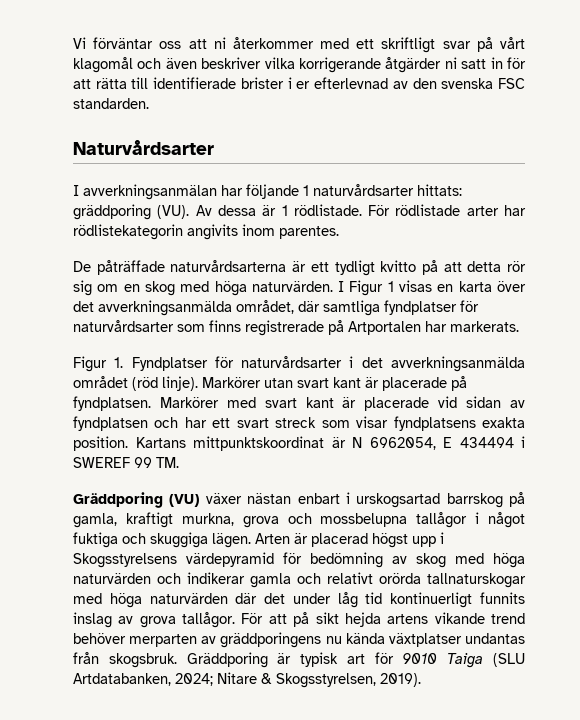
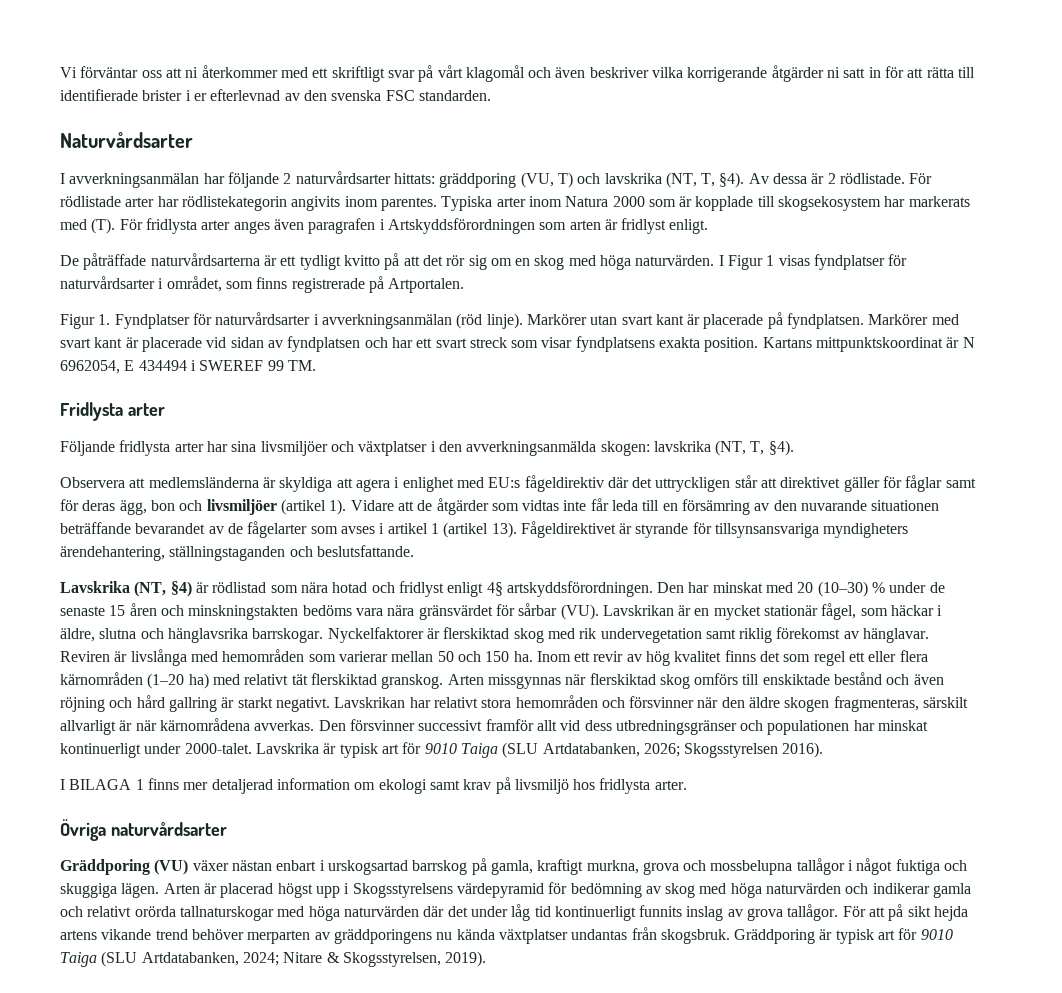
[303,185,309,196] 1 -> [283,173,292,184] 2
[157,205,190,219] (VU). -> [520,172,745,188] (VU, T) och lavskrika (NT, T, §4).
[281,205,288,216] 1 -> [827,173,836,184] 2
(339, 232) none -> [441,196,970,211] [60,218,709,234] Typiska arter inom Natura 2000 som är kopplade till skogsekosystem har markerats med (T). För fridlysta arter anges även paragrafen i Artskyddsförordningen som arten är fridlyst enligt.
[467,261,502,272] detta -> [422,255,443,266] det
[437,281,527,292] [73,300,380,316] en karta över det avverkningsanmälda området, där samtliga -> (810, 260) none
(174, 326) none -> [158,276,222,292] i området,
[348,321,519,335] Artportalen har markerats. -> [388,278,465,293] Artportalen.
[361,356,525,372] [73,376,128,388] det avverkningsanmälda området -> [321,314,452,329] avverkningsanmälan
(179, 462) none -> [60,402,165,421] [60,440,794,456] [60,475,976,492] [60,498,940,515] [60,521,909,538] [60,545,414,561] [60,581,945,597] [60,603,943,620] [60,627,930,643] [60,649,928,666] [60,672,944,689] [60,695,969,712] [60,718,929,735] [60,742,824,758] [60,777,687,794] [60,819,227,841] // Fridlysta arter // Följande fridlysta arter har sina livsmiljöer och växtplatser i den avverkningsanmälda skogen: lavskrika (NT, T, §4). // Observera att medlemsländerna är skyldiga att agera i enlighet med EU:s fågeldirektiv där det uttryckligen står att direktivet gäller för fåglar samt för deras ägg, bon och livsmiljöer (artikel 1). Vidare att de åtgärder som vidtas inte får leda till en försämring av den nuvarande situationen beträffande bevarandet av de fågelarter som avses i artikel 1 (artikel 13). Fågeldirektivet är styrande för tillsynsansvariga myndigheters ärendehantering, ställningstaganden och beslutsfattande. // Lavskrika (NT, §4) är rödlistad som nära hotad och fridlyst enligt 4§ artskyddsförordningen. Den har minskat med 20 (10–30) % under de senaste 15 åren och minskningstakten bedöms vara nära gränsvärdet för sårbar (VU). Lavskrikan är en mycket stationär fågel, som häckar i äldre, slutna och hänglavsrika barrskogar. Nyckelfaktorer är flerskiktad skog med rik undervegetation samt riklig förekomst av hänglavar. Reviren är livslånga med hemområden som varierar mellan 50 och 150 ha. Inom ett revir av hög kvalitet finns det som regel ett eller flera kärnområden (1–20 ha) med relativt tät flerskiktad granskog. Arten missgynnas när flerskiktad skog omförs till enskiktade bestånd och även röjning och hård gallring är starkt negativt. Lavskrikan har relativt stora hemområden och försvinner när den äldre skogen fragmenteras, särskilt allvarligt är när kärnområdena avverkas. Den försvinner successivt framför allt vid dess utbredningsgränser och populationen har minskat kontinuerligt under 2000-talet. Lavskrika är typisk art för 9010 Taiga (SLU Artdatabanken, 2026; Skogsstyrelsen 2016). // I BILAGA 1 finns mer detaljerad information om ekologi samt krav på livsmiljö hos fridlysta arter. // Övriga naturvårdsarter

